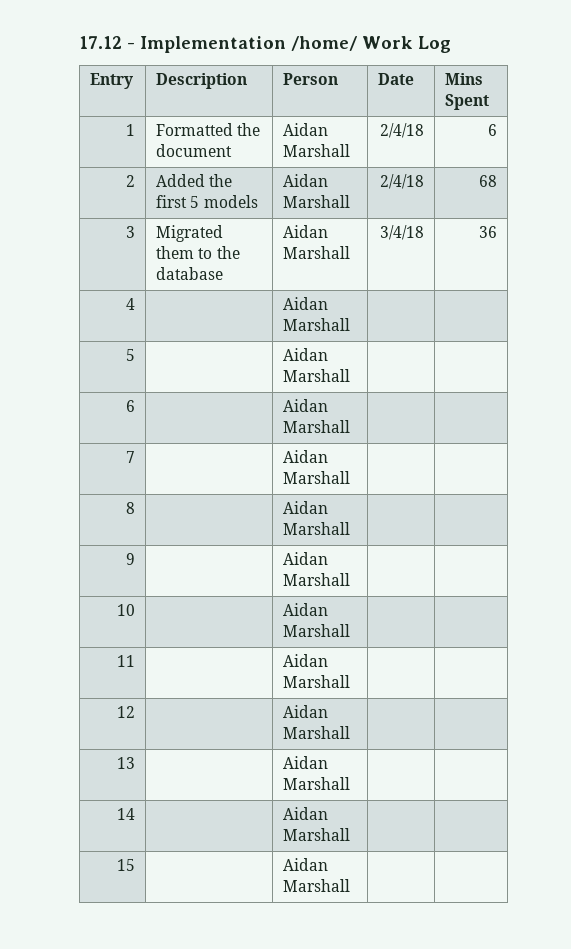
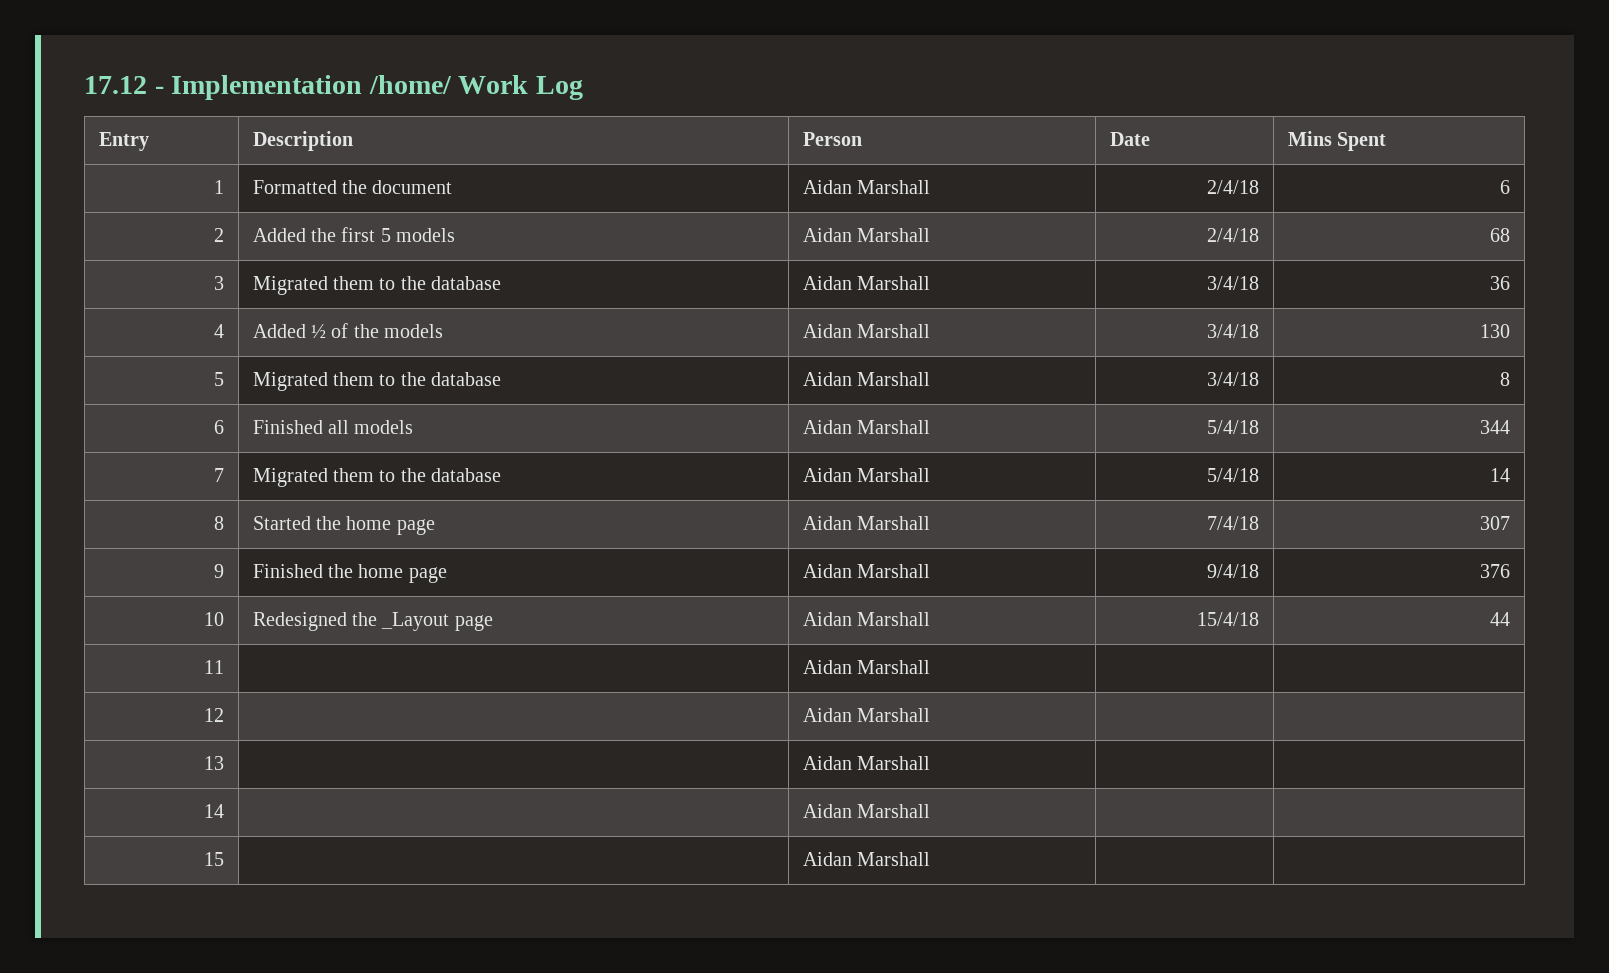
[283,297,329,310] [283,318,351,331] | Aidan Marshall | | -> [252,323,444,338] [802,324,930,338] [1207,324,1260,338] [1480,324,1511,338] Added ½ of the models | Aidan Marshall | 3/4/18 | 130
[283,348,329,361] [283,369,351,382] | Aidan Marshall | | -> [252,372,502,391] [802,372,930,386] [1207,372,1260,386] [1500,372,1511,386] Migrated them to the database | Aidan Marshall | 3/4/18 | 8
[283,399,329,412] [283,420,351,433] | Aidan Marshall | | -> [252,420,414,434] [802,420,930,434] [1207,420,1260,434] [1480,420,1511,434] Finished all models | Aidan Marshall | 5/4/18 | 344
[283,450,329,463] [283,471,351,484] | Aidan Marshall | | -> [252,468,502,487] [802,468,930,482] [1207,468,1260,482] [1490,468,1511,482] Migrated them to the database | Aidan Marshall | 5/4/18 | 14
[283,501,329,514] [283,522,351,535] | Aidan Marshall | | -> [252,516,435,535] [802,516,930,530] [1207,516,1260,530] [1480,516,1511,530] Started the home page | Aidan Marshall | 7/4/18 | 307
[283,552,329,565] [283,573,351,586] | Aidan Marshall | | -> [252,564,447,583] [802,564,930,578] [1207,564,1260,578] [1480,564,1511,578] Finished the home page | Aidan Marshall | 9/4/18 | 376
[283,603,329,616] [283,624,351,637] | Aidan Marshall | | -> [252,612,493,631] [802,612,930,626] [1197,612,1260,626] [1490,612,1511,626] Redesigned the _Layout page | Aidan Marshall | 15/4/18 | 44

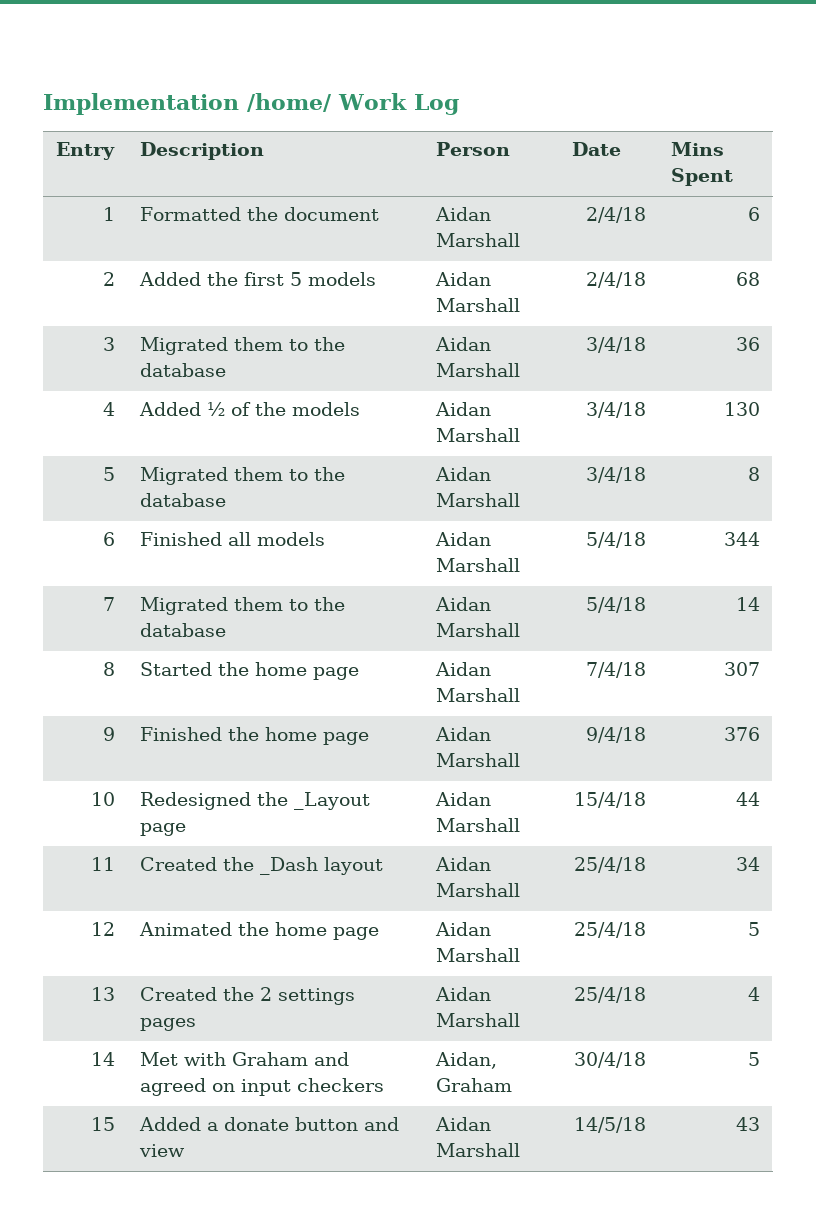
[84,76,164,94] 17.12 - -> (43, 104) none
[802,660,930,674] | Aidan Marshall | | -> [139,857,383,875] [434,857,491,871] [435,883,520,897] [574,857,647,873] [736,857,761,871] Created the _Dash layout | Aidan Marshall | 25/4/18 | 34
[802,708,930,722] | Aidan Marshall | | -> [138,922,379,940] [434,922,491,936] [435,948,520,962] [574,922,647,938] [748,922,761,936] Animated the home page | Aidan Marshall | 25/4/18 | 5
[802,756,930,770] | Aidan Marshall | | -> [139,987,355,1005] [139,1018,196,1031] [434,987,491,1001] [435,1013,520,1027] [574,987,647,1003] [748,987,761,1001] Created the 2 settings pages | Aidan Marshall | 25/4/18 | 4
[802,804,930,818] [204,852,225,866] [802,852,930,866] | Aidan Marshall | | // 15 | | Aidan Marshall | | -> [139,1052,349,1066] [139,1078,384,1096] [434,1052,497,1069] [435,1078,512,1092] [574,1052,647,1068] [748,1052,761,1066] [91,1117,116,1131] [138,1117,399,1131] [138,1144,185,1157] [434,1117,491,1131] [435,1143,520,1157] [574,1117,647,1133] [736,1117,761,1131] Met with Graham and agreed on input checkers | Aidan, Graham | 30/4/18 | 5 // 15 | Added a donate button and view | Aidan Marshall | 14/5/18 | 43

